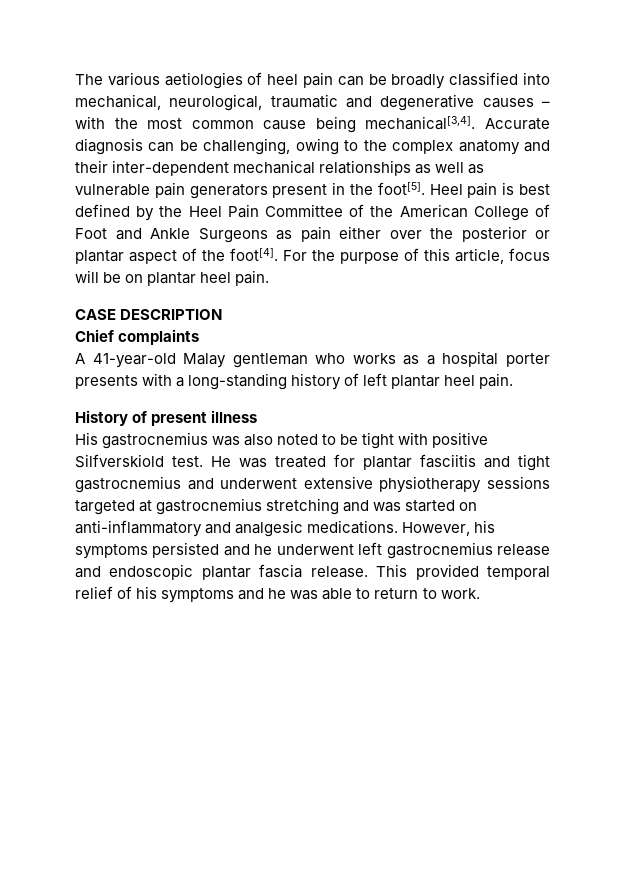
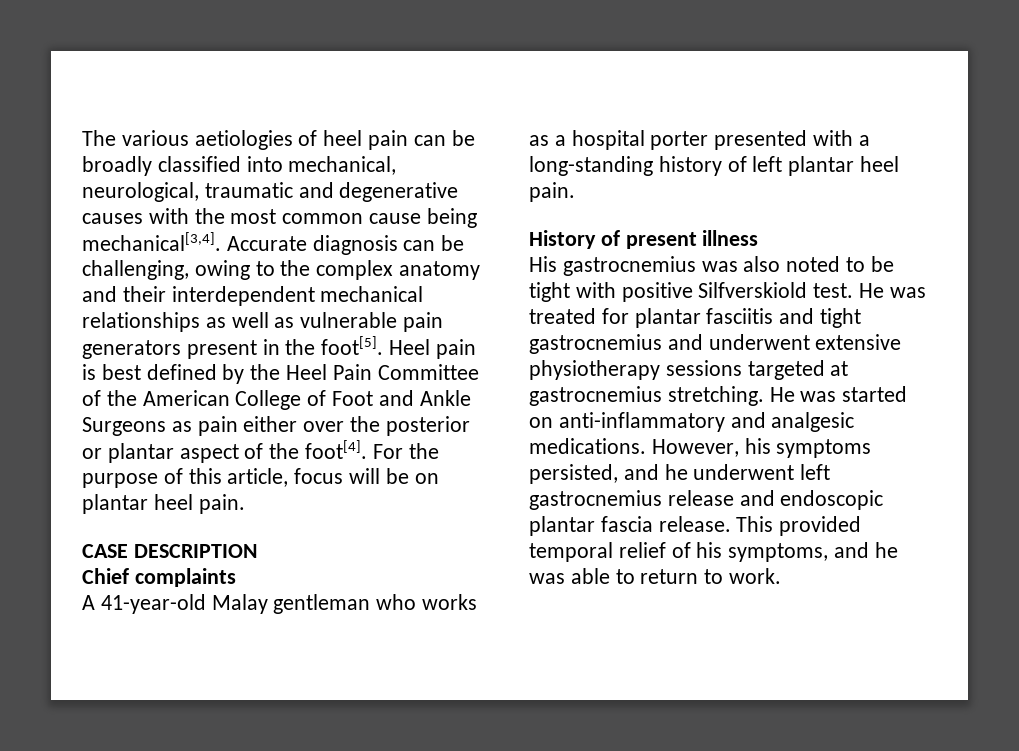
[541,101,550,107] – -> (143, 218) none
[112,160,230,176] inter-dependent -> [171,286,315,306] interdependent
[75,375,138,389] presents -> [714,130,808,150] presented
[266,498,370,515] stretching and -> [667,386,795,406] stretching. He
[152,542,220,558] persisted -> [529,464,618,484] persisted,
[161,588,235,603] symptoms -> [728,543,829,562] symptoms,

